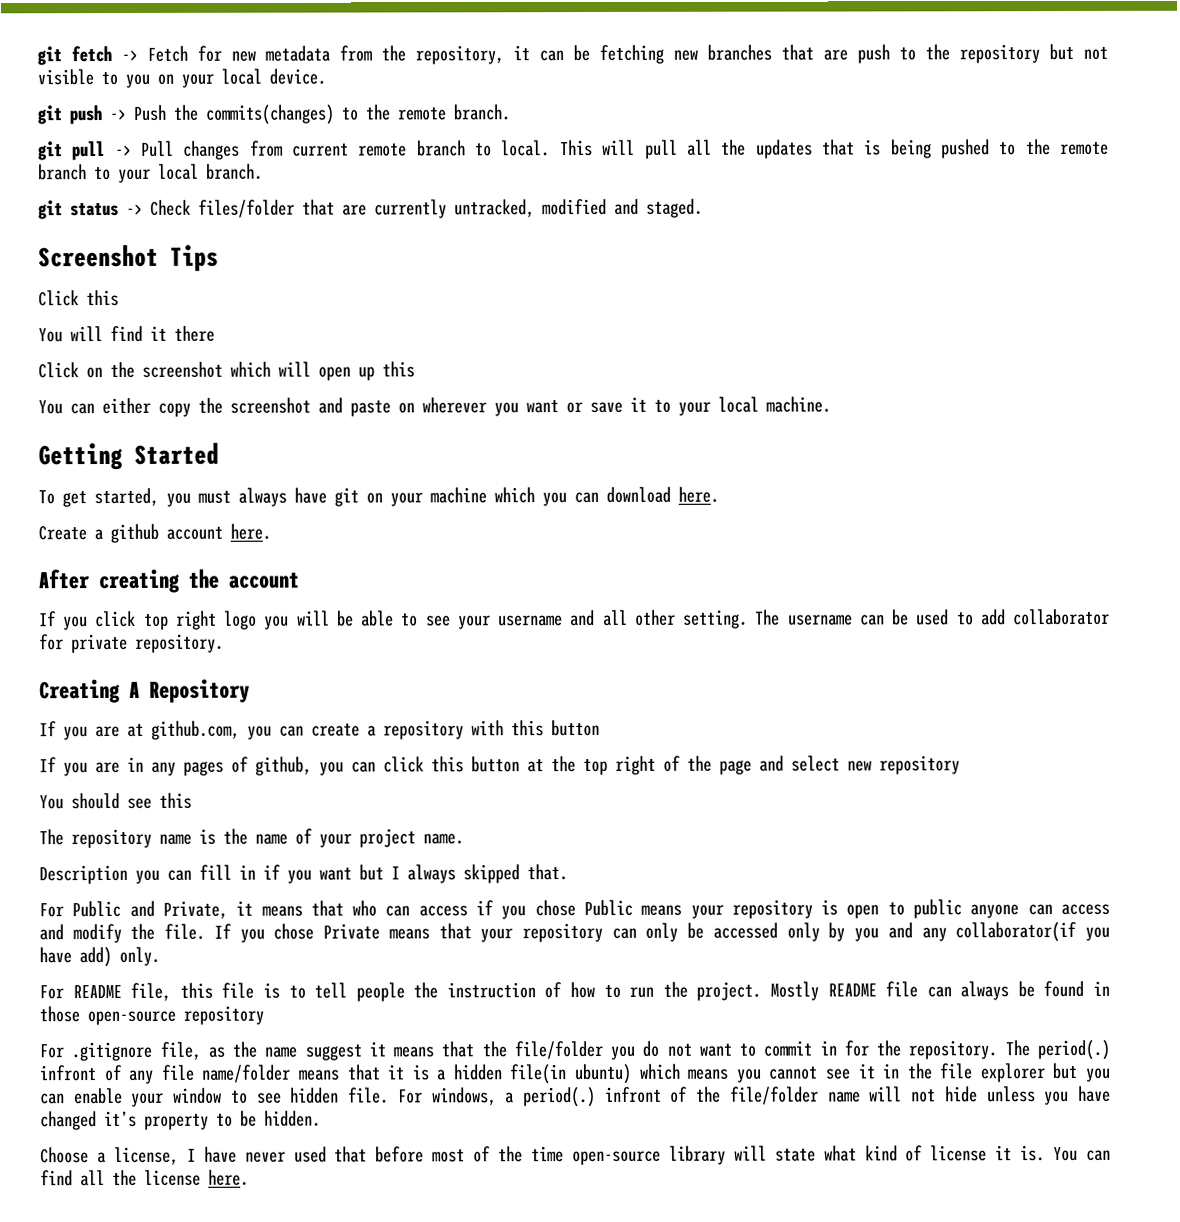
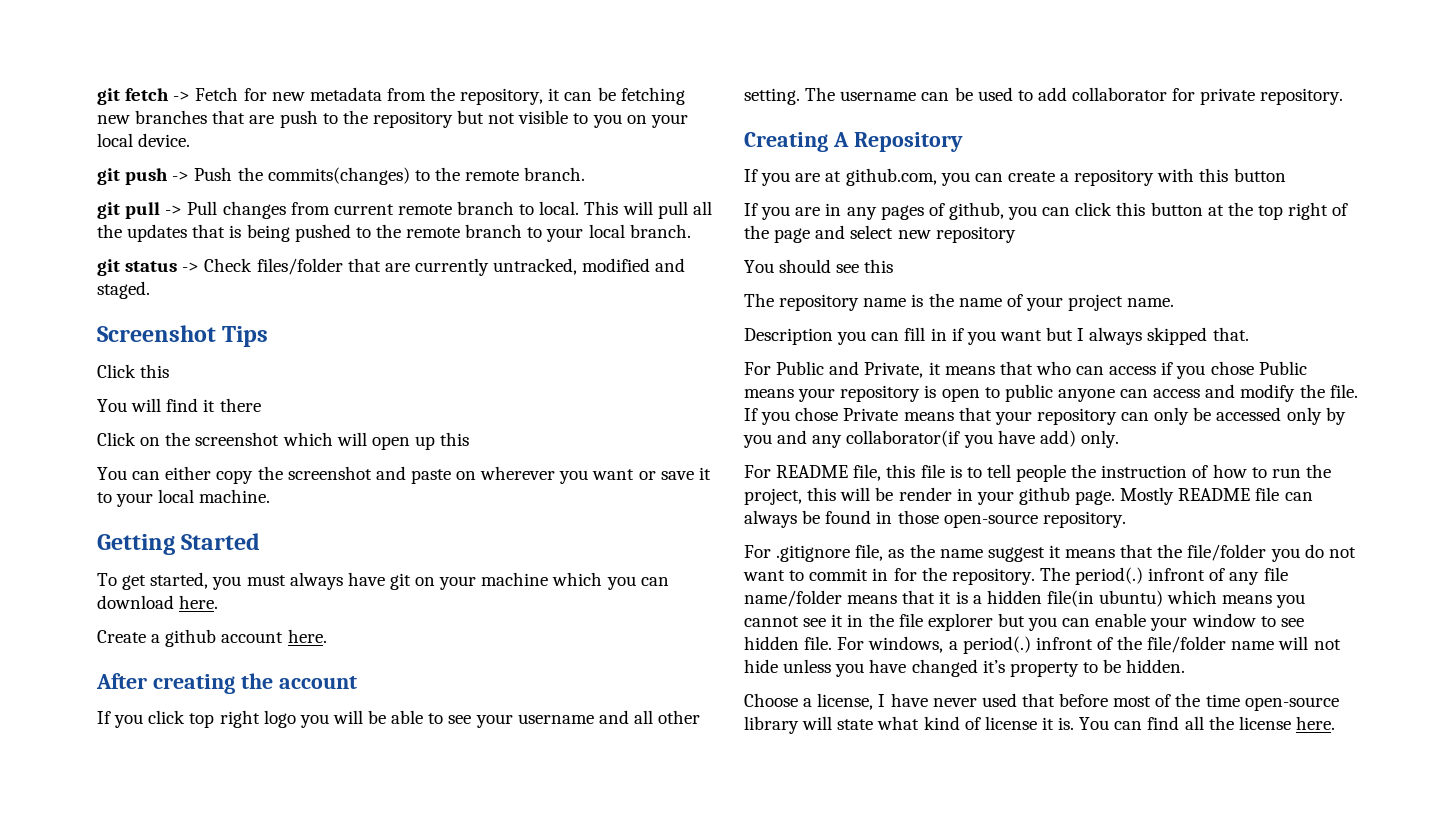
[696,981,762,1001] project. -> [744,487,1116,505] project, this will be render in your github page.
[183,1005,264,1025] repository -> [1042,511,1126,528] repository.

